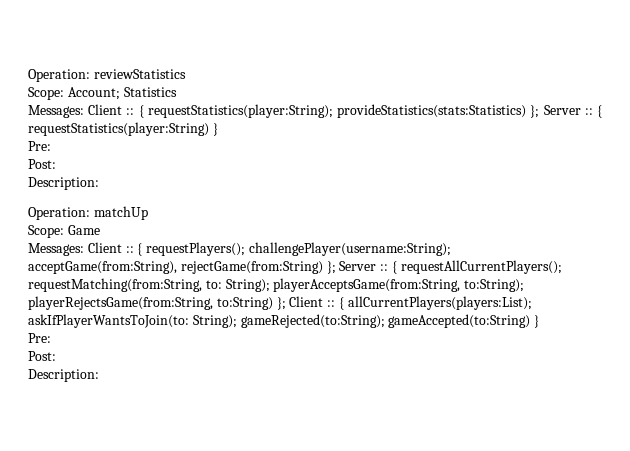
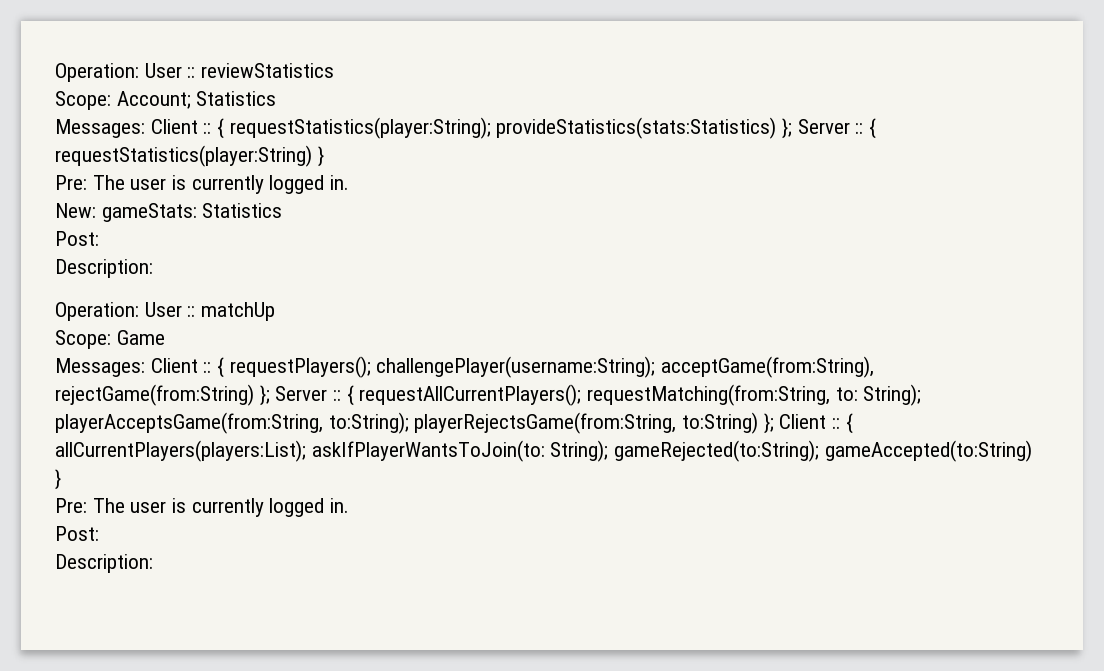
[28,69,90,82] Operation: -> [55,63,196,82] Operation: User ::
(51, 146) none -> [92,175,350,194] [55,203,283,222] The user is currently logged in. // New: gameStats: Statistics
(90, 213) none -> [144,302,196,317] User ::
(51, 338) none -> [92,498,350,517] The user is currently logged in.

